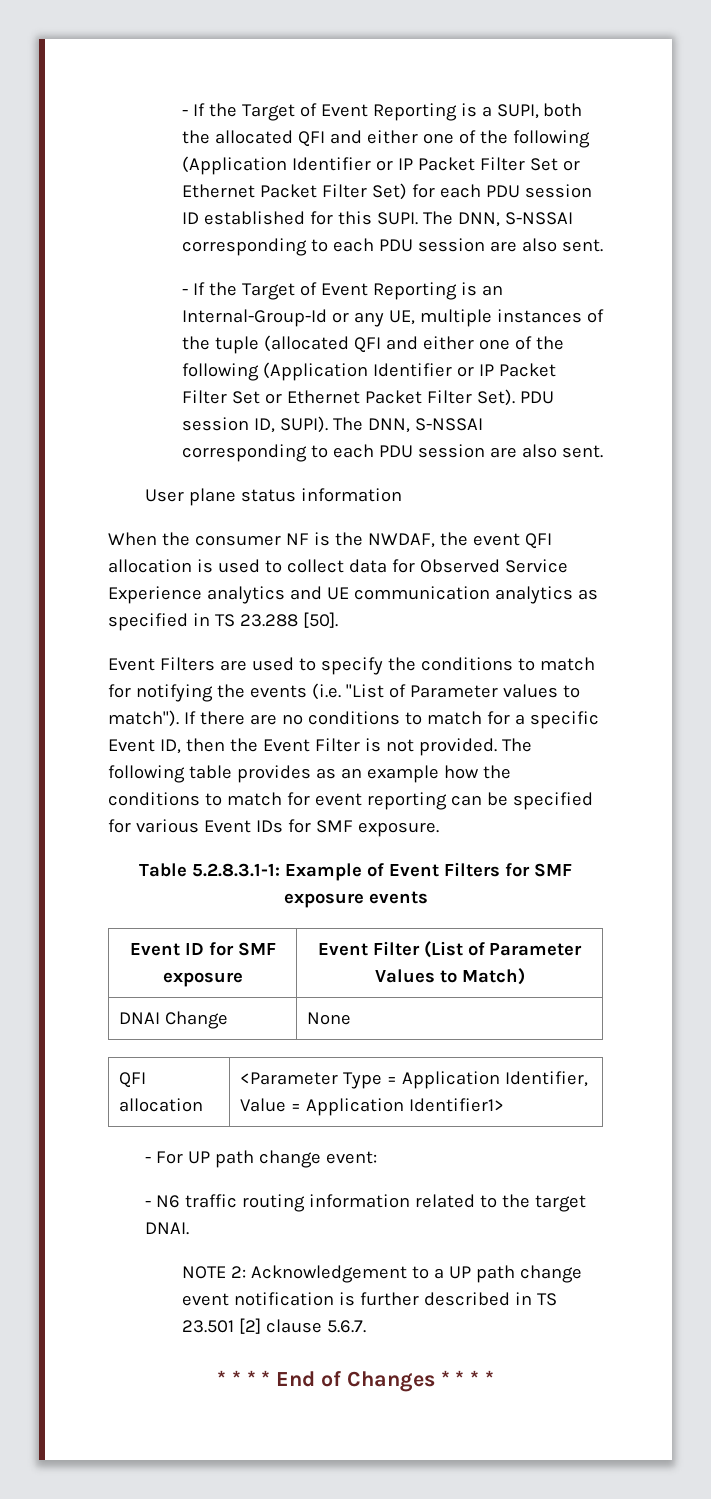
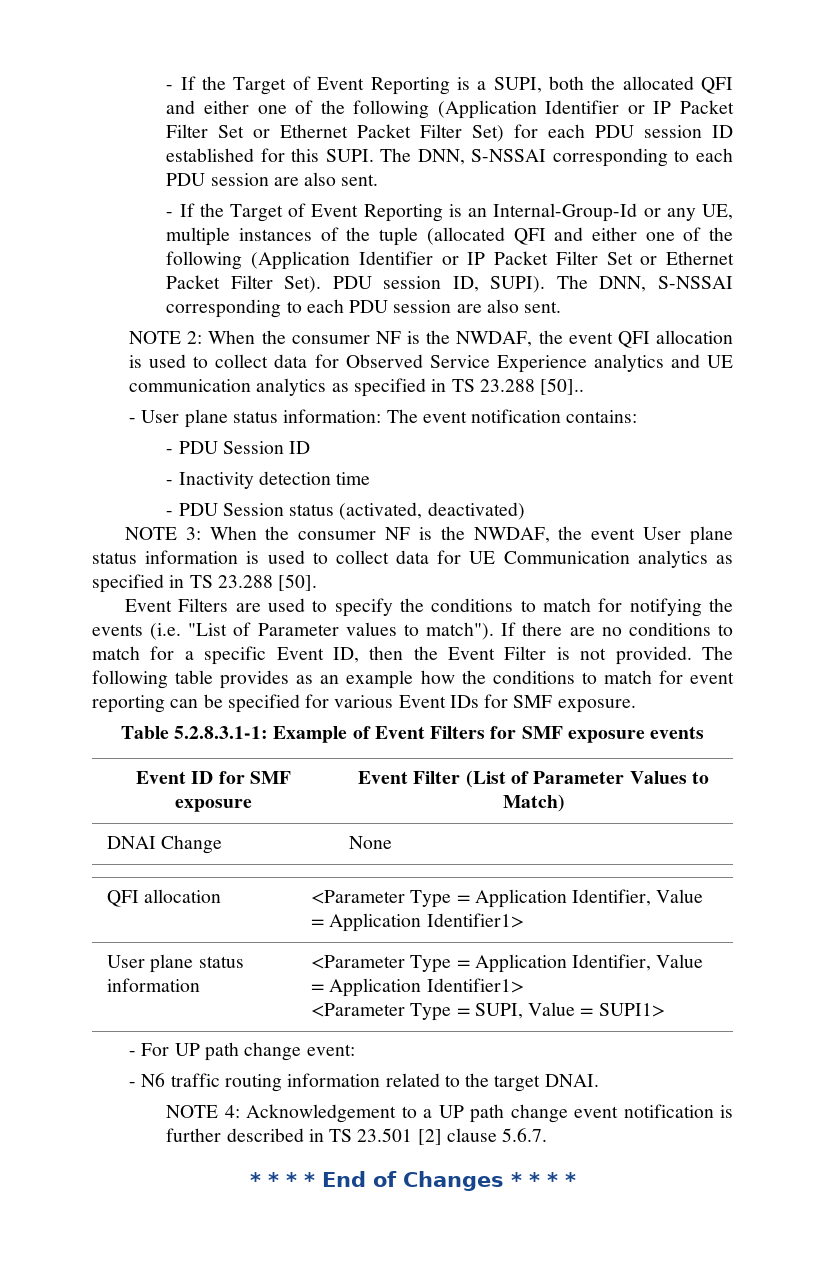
[144,488,402,506] User plane status information // -> [129,331,203,344] NOTE 2:
(298, 620) none -> [540,378,585,395] [129,409,638,428] [166,441,311,454] [166,471,371,489] [166,502,525,520] [124,526,733,545] [92,550,733,568] [92,574,273,593] [50].. // - User plane status information: The event notification contains: // - PDU Session ID // - Inactivity detection time // - PDU Session status (activated, deactivated) // NOTE 3: When the consumer NF is the NWDAF, the event User plane status information is used to collect data for UE Communication analytics as specified in TS 23.288
(504, 1105) none -> [107,954,244,973] [107,978,201,992] [311,954,704,973] [311,978,524,997] [311,1002,665,1021] // User plane status information | <Parameter Type = Application Identifier, Value = Application Identifier1> // <Parameter Type = SUPI, Value = SUPI1>
[230,1266,246,1278] 2: -> [224,1105,240,1118] 4:

